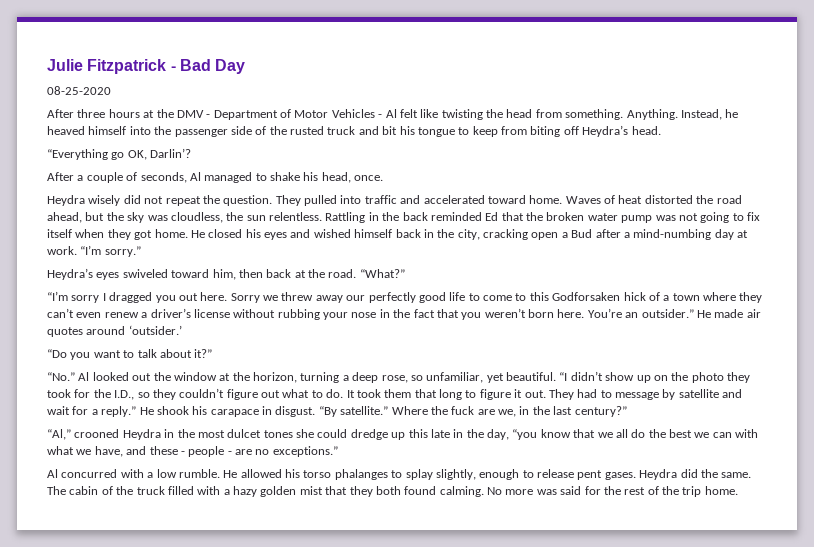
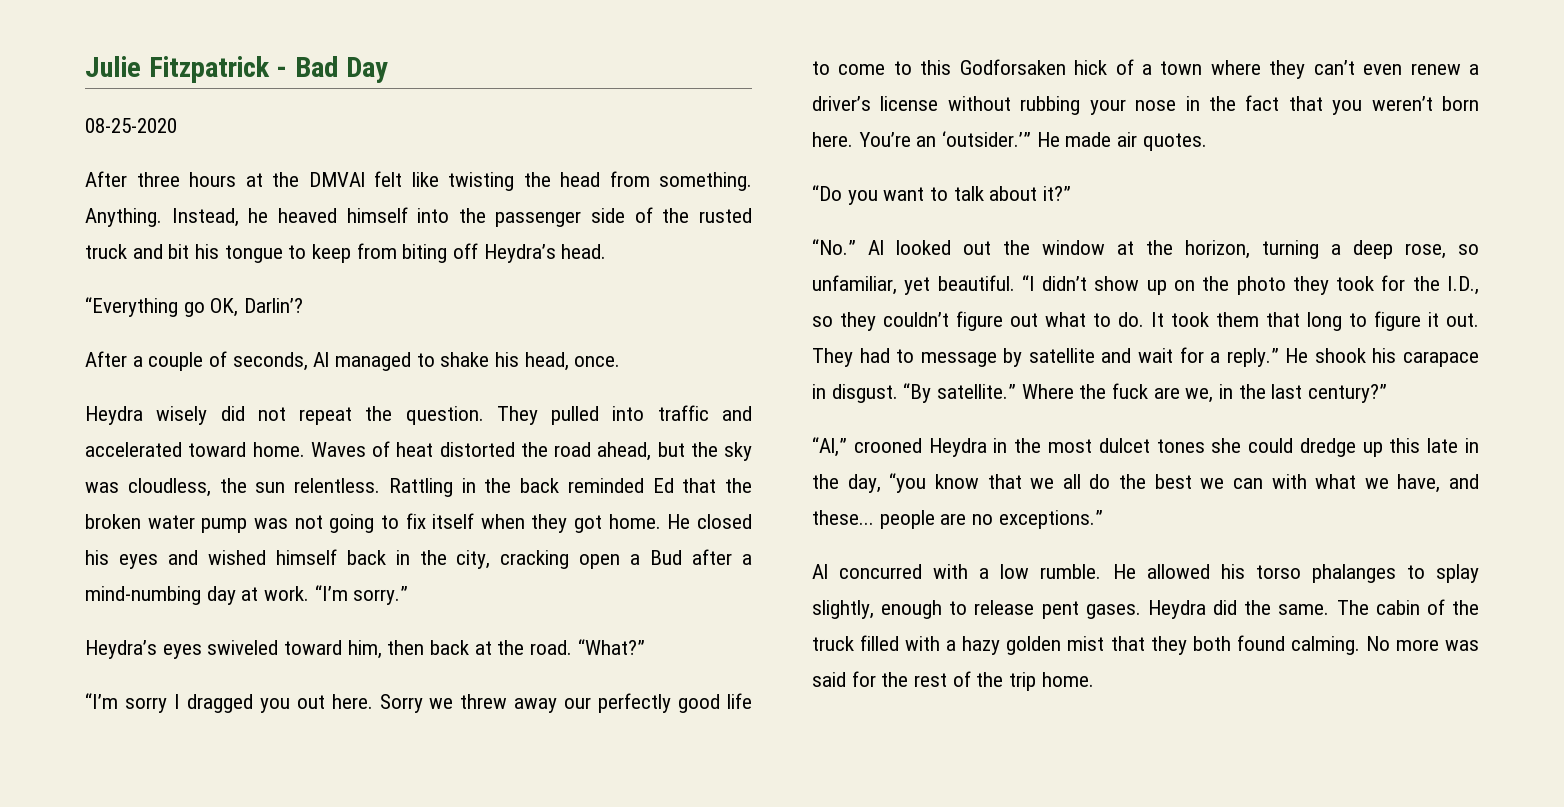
[176,109,397,120] DMV - Department of Motor Vehicles - Al -> [308,172,365,187] DMVAl
[641,309,694,318] outsider.” -> [942,131,1032,147] ‘outsider.’”
[47,325,182,337] quotes around ‘outsider.’ -> [1142,133,1207,151] quotes.
[149,446,232,457] these - people - -> [812,510,935,529] these... people

